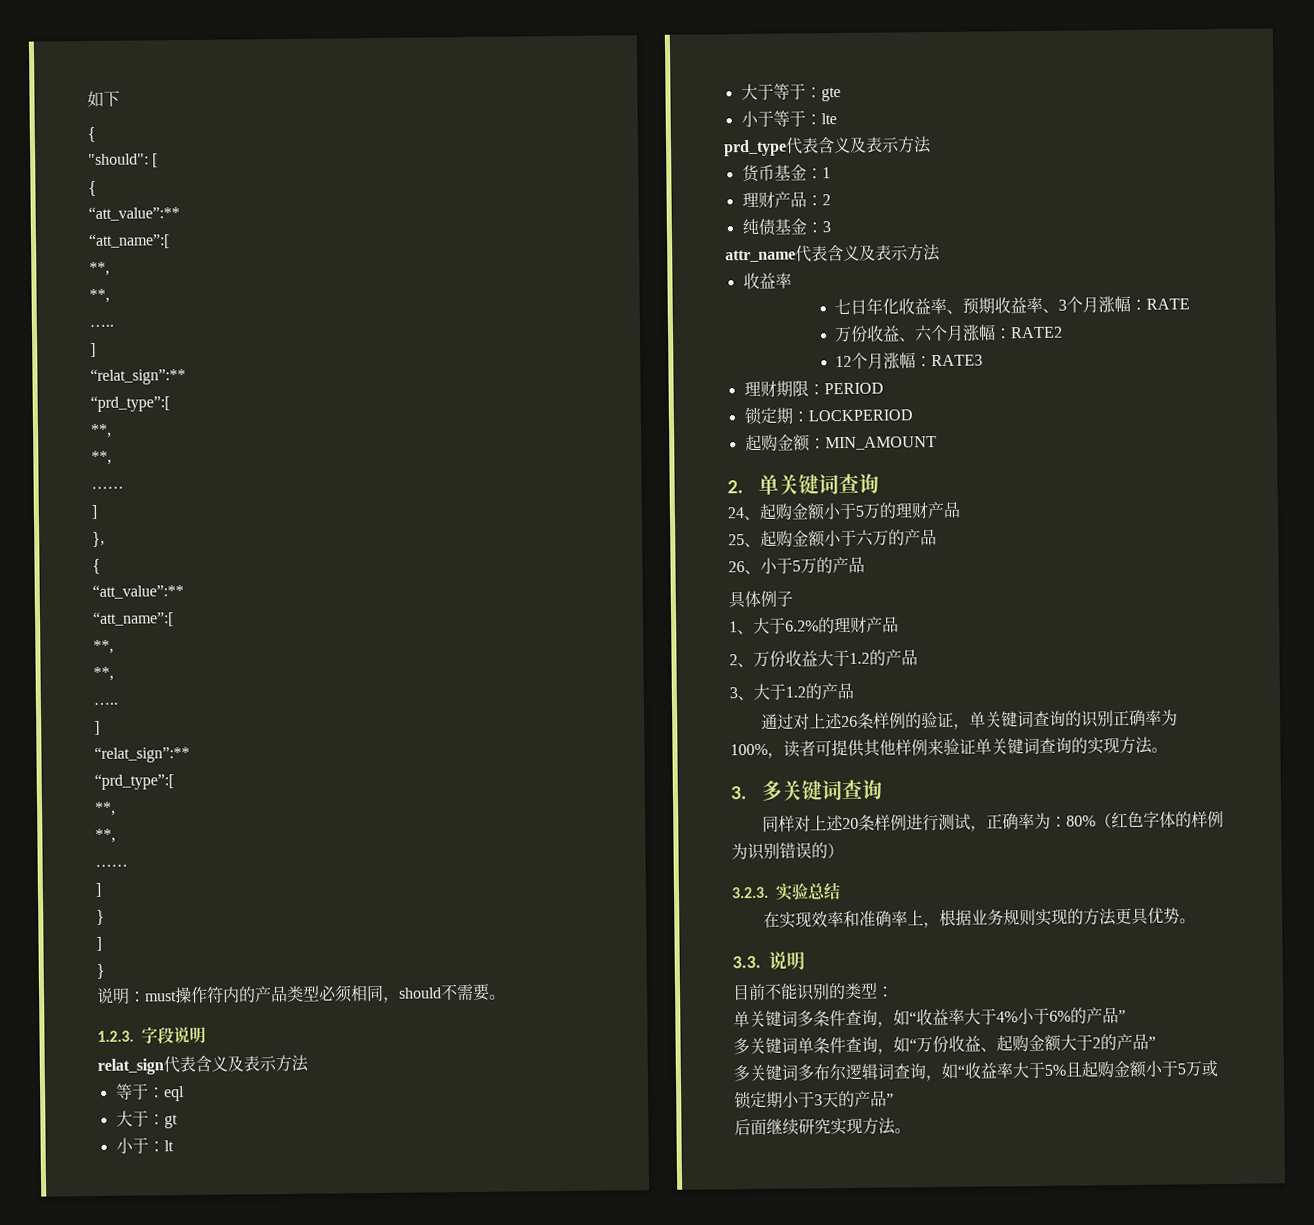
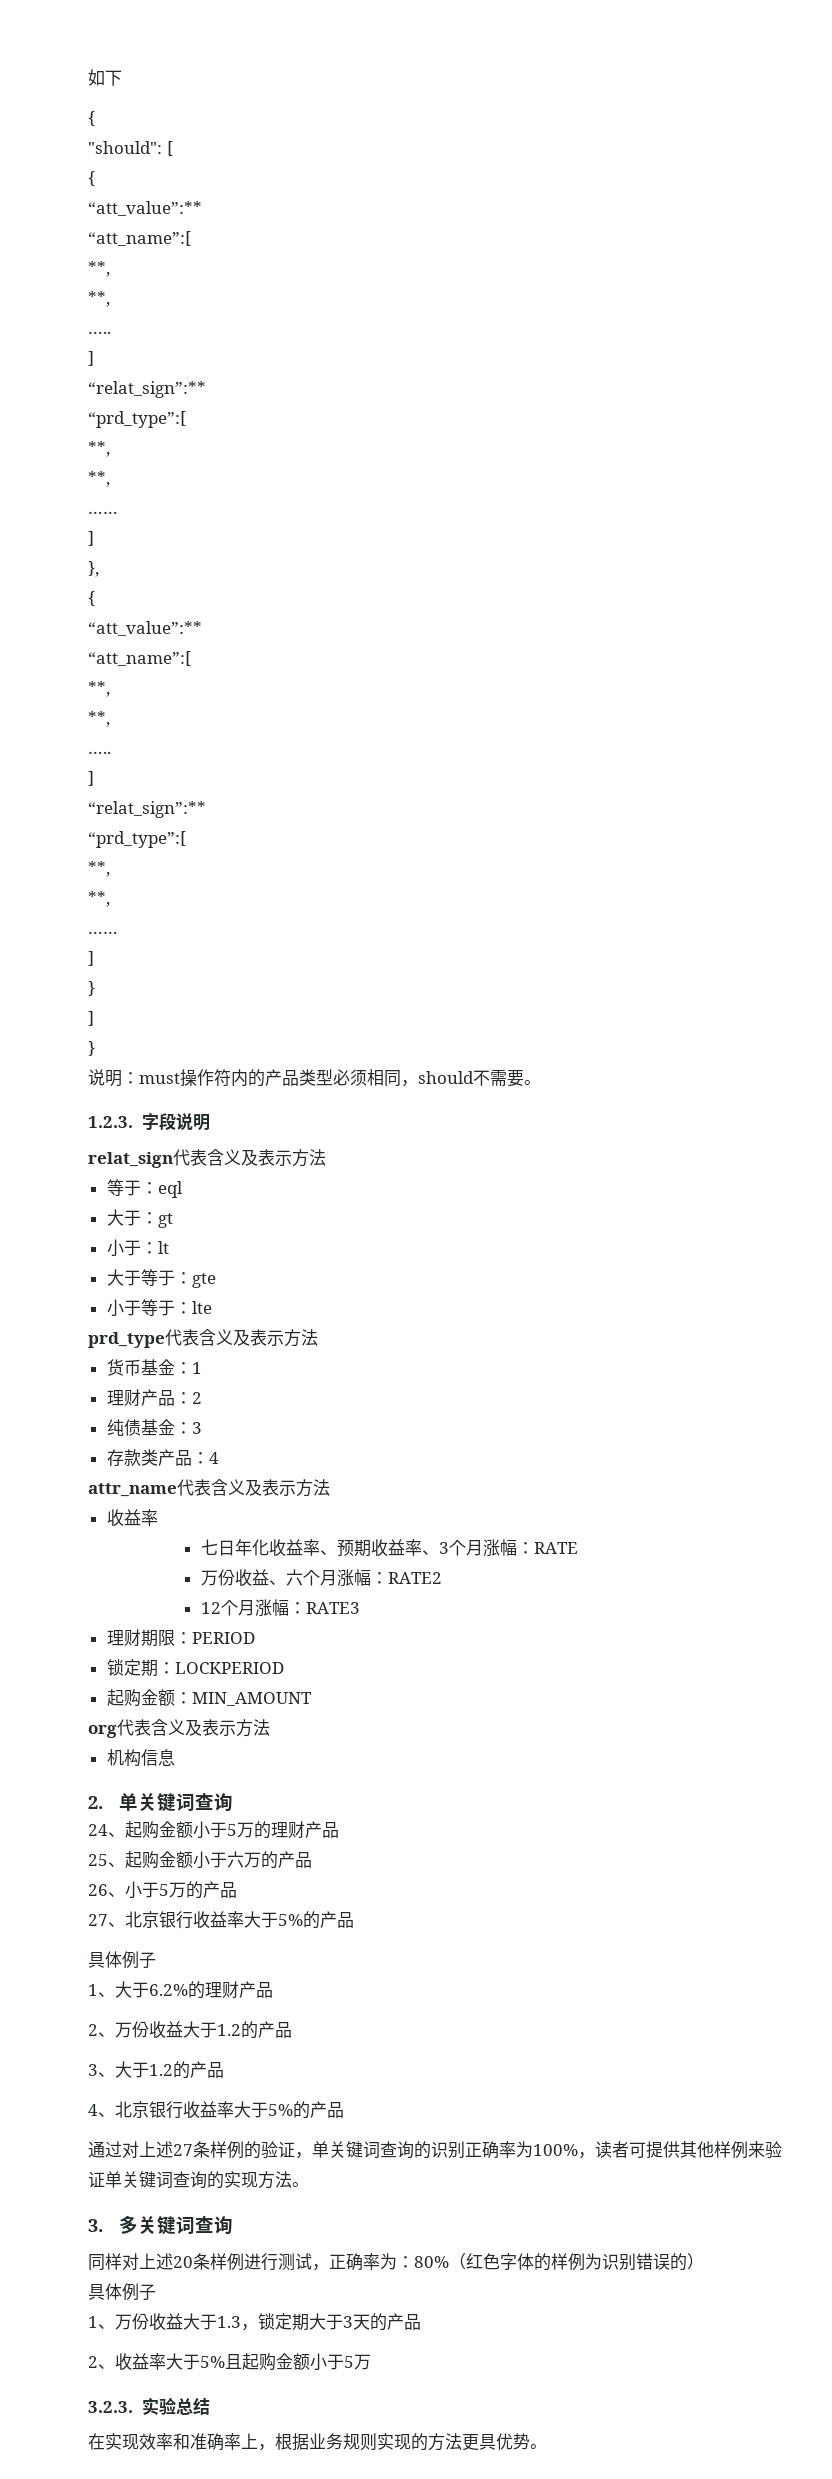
(831, 227) none -> [106,1449,219,1466] // 存款类产品：4
(937, 443) none -> [88,1719,270,1738] [106,1749,175,1767] // org代表含义及表示方法 // 机构信息
(865, 564) none -> [88,1911,354,1929] // 27、北京银行收益率大于5%的产品
(854, 691) none -> [88,2101,344,2119] // 4、北京银行收益率大于5%的产品
[841,715,859,728] 26 -> [173,2144,193,2156] 27
(844, 851) none -> [88,2283,156,2301] [88,2313,421,2331] [88,2353,371,2371] // 具体例子 // 1、万份收益大于1.3，锁定期大于3天的产品 // 2、收益率大于5%且起购金额小于5万
[732,951,805,970] [732,982,894,1001] [733,1007,1126,1028] [733,1033,1156,1055] [733,1060,1218,1082] [734,1090,894,1110] [734,1117,911,1136] // 3.3.说明 // 目前不能识别的类型： // 单关键词多条件查询，如“收益率大于4%小于6%的产品” // 多关键词单条件查询，如“万份收益、起购金额大于2的产品” // 多关键词多布尔逻辑词查询，如“收益率大于5%且起购金额小于5万或锁定期小于3天的产品” // 后面继续研究实现方法。 -> (547, 2446) none

